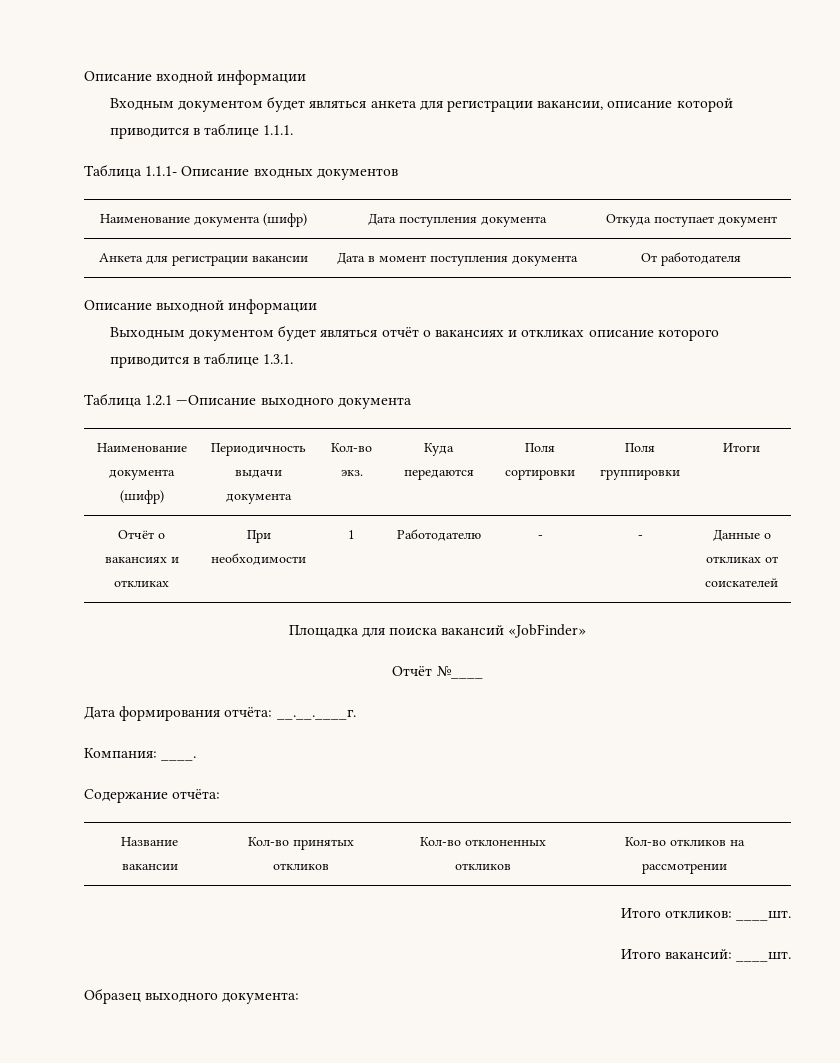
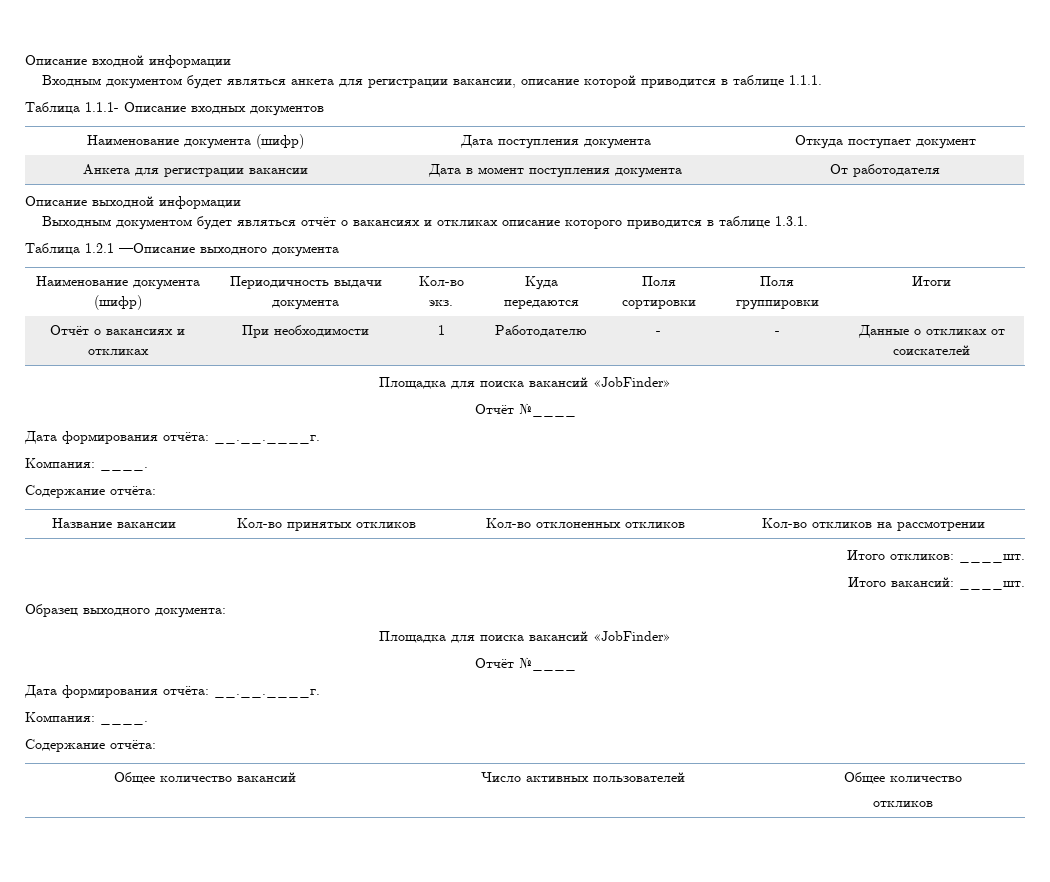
(300, 998) none -> [379,631,671,643] [474,657,576,671] [24,685,320,698] [25,712,148,725] [25,739,156,752] [113,772,296,784] [480,772,685,782] [844,772,963,784] [873,801,934,807] // Площадка для поиска вакансий «JobFinder» // Отчёт №____ // Дата формирования отчёта: __.__.____г. // Компания: ____. // Содержание отчёта: // Общее количество вакансий | Число активных пользователей | Общее количество // откликов

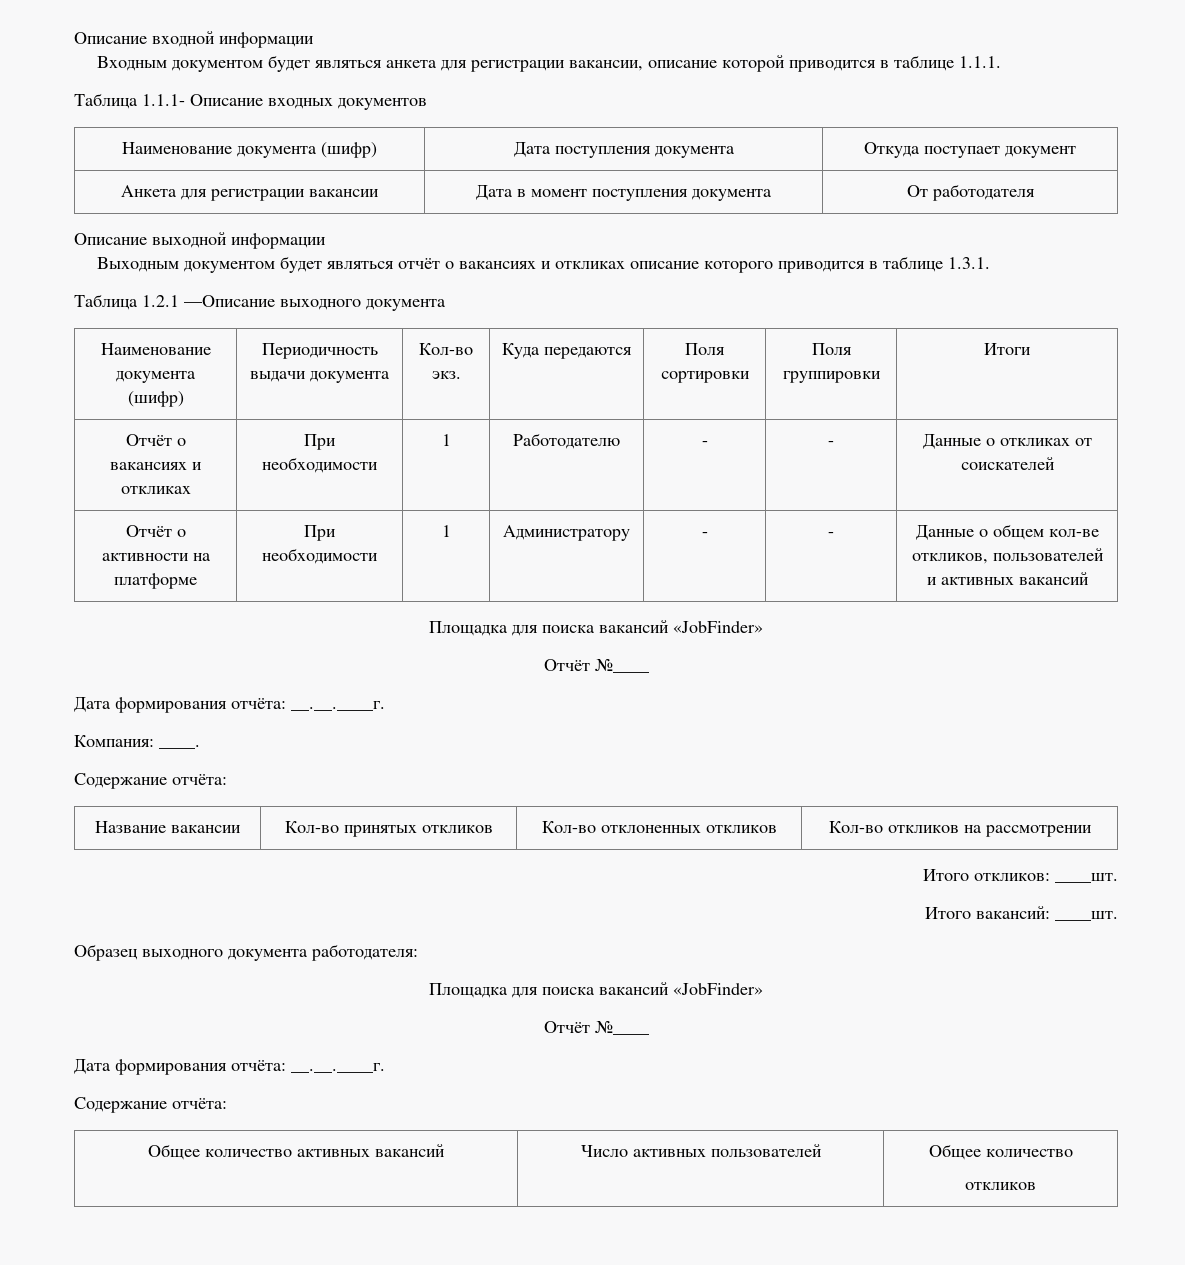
(971, 350) none -> [125,525,186,537] [101,553,211,561] [114,573,197,589] [304,525,336,541] [262,548,378,564] [441,525,451,537] [503,525,630,541] [701,532,708,537] [828,532,834,537] [915,524,1099,540] [911,548,1104,564] [926,572,1089,585] // Отчёт о активности на платформе | При необходимости | 1 | Администратору | - | - | Данные о общем кол-ве откликов, пользователей и активных вакансий
[155,607,226,618] документа: -> [228,944,418,961] документа работодателя:
[25,712,148,725] // Компания: ____. -> (385, 1068) none
(232, 779) none -> [297,1149,370,1157] активных

